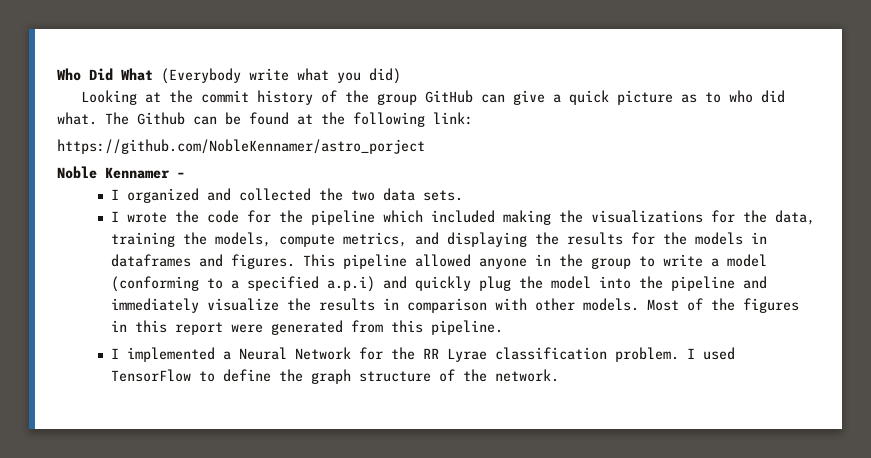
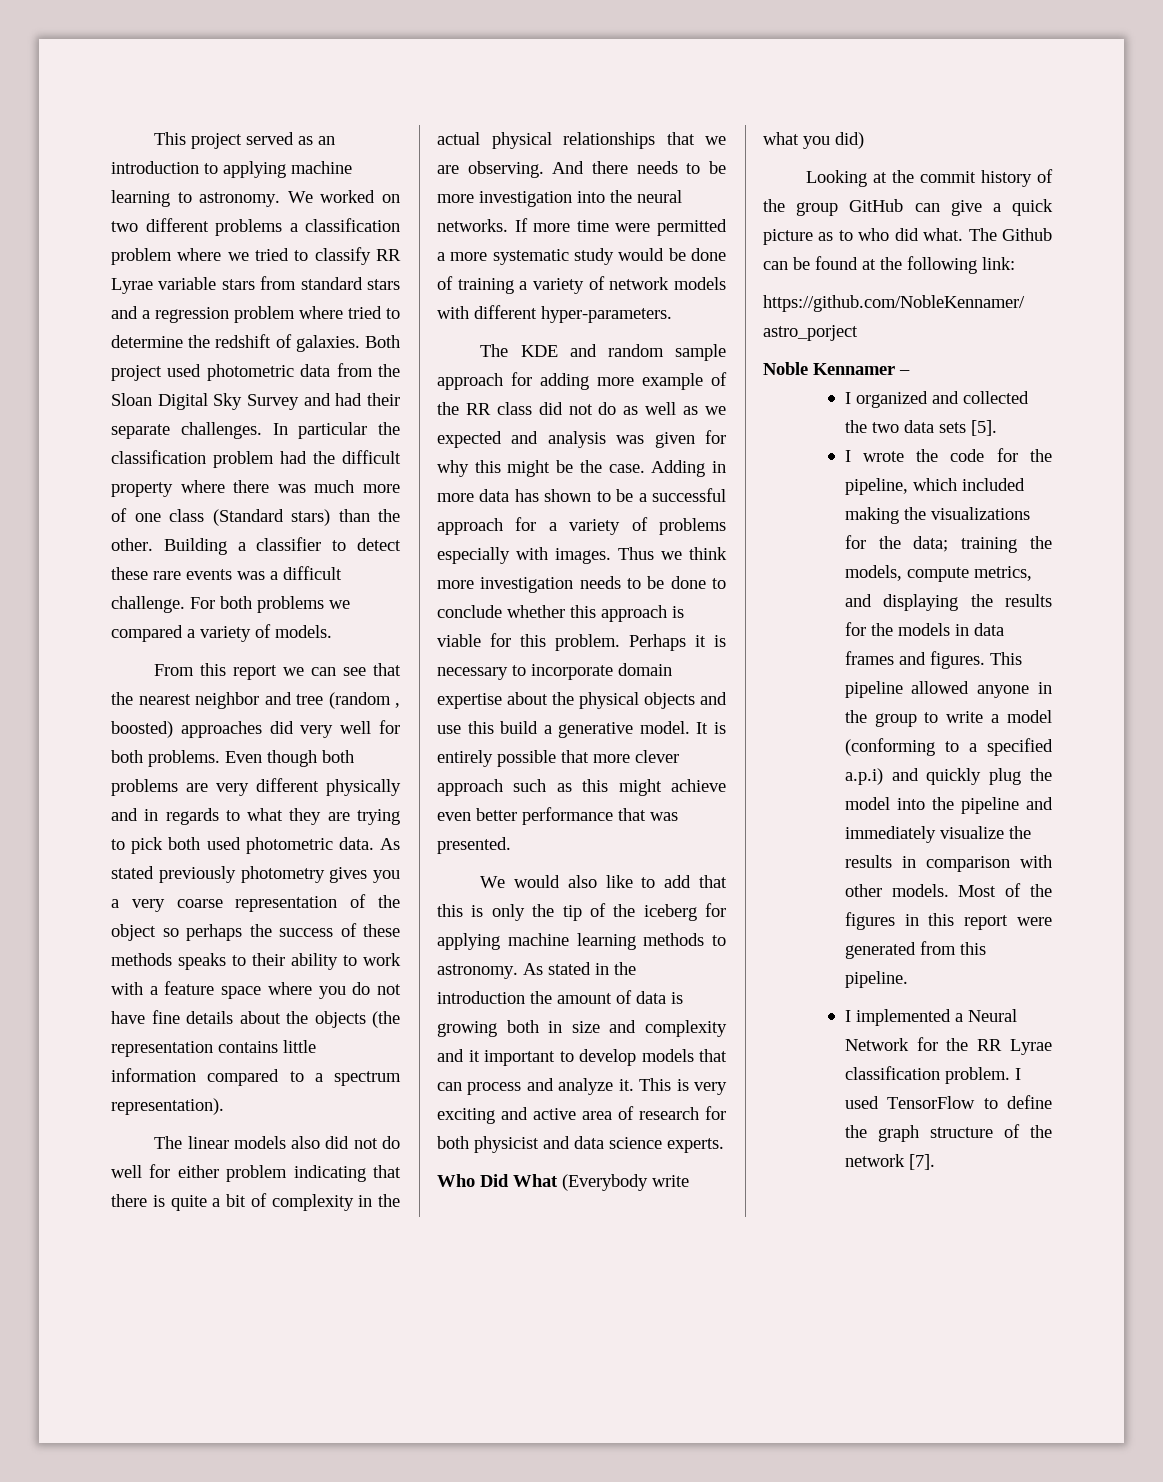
(57, 74) none -> [154,132,336,149] [111,161,352,178] [111,190,400,207] [111,218,400,236] [111,247,401,265] [111,276,400,294] [111,306,400,323] [111,334,400,352] [111,363,400,381] [111,393,400,410] [111,422,400,439] [111,450,401,468] [111,480,400,497] [111,508,400,526] [111,537,401,555] [111,566,342,580] [111,596,350,613] [111,624,332,642] [154,663,401,680] [111,692,400,709] [111,720,401,738] [111,750,354,767] [111,778,401,796] [111,808,400,825] [111,837,400,854] [111,866,400,883] [111,894,400,912] [111,923,400,941] [111,953,401,970] [111,981,402,999] [111,1010,400,1028] [111,1040,316,1057] [111,1068,401,1086] [111,1098,224,1115] [154,1136,400,1149] [111,1164,401,1182] [111,1193,400,1211] [437,132,726,149] [437,161,726,178] [437,190,682,207] [437,218,727,236] [437,248,726,265] [437,276,726,294] [437,305,672,323] [480,344,726,361] [437,372,727,390] [437,402,726,415] [437,430,726,448] [437,460,726,477] [437,488,726,502] [437,517,726,535] [437,547,727,564] [437,576,726,593] [437,605,684,622] [437,633,726,651] [437,663,672,680] [437,692,727,709] [437,721,726,738] [437,750,679,767] [437,779,726,796] [437,807,678,825] [437,837,511,854] [480,875,727,888] [437,903,726,921] [437,933,726,950] [437,962,636,979] [437,990,683,1004] [437,1020,727,1037] [437,1049,727,1066] [437,1078,727,1095] [437,1106,726,1124] [437,1136,724,1153] This project served as an introduction to applying machine learning to astronomy. We worked on two different problems a classification problem where we tried to classify RR Lyrae variable stars from standard stars and a regression problem where tried to determine the redshift of galaxies. Both project used photometric data from the Sloan Digital Sky Survey and had their separate challenges. In particular the classification problem had the difficult property where there was much more of one class (Standard stars) than the other. Building a classifier to detect these rare events was a difficult challenge. For both problems we compared a variety of models. // From this report we can see that the nearest neighbor and tree (random , boosted) approaches did very well for both problems. Even though both problems are very different physically and in regards to what they are trying to pick both used photometric data. As stated previously photometry gives you a very coarse representation of the object so perhaps the success of these methods speaks to their ability to work with a feature space where you do not have fine details about the objects (the representation contains little information compared to a spectrum representation). // The linear models also did not do well for either problem indicating that there is quite a bit of complexity in the actual physical relationships that we are observing. And there needs to be more investigation into the neural networks. If more time were permitted a more systematic study would be done of training a variety of network models with different hyper-parameters. // The KDE and random sample approach for adding more example of the RR class did not do as well as we expected and analysis was given for why this might be the case. Adding in more data has shown to be a successful approach for a variety of problems especially with images. Thus we think more investigation needs to be done to conclude whether this approach is viable for this problem. Perhaps it is necessary to incorporate domain expertise about the physical objects and use this build a generative model. It is entirely possible that more clever approach such as this might achieve even better performance that was presented. // We would also like to add that this is only the tip of the iceberg for applying machine learning methods to astronomy. As stated in the introduction the amount of data is growing both in size and complexity and it important to develop models that can process and analyze it. This is very exciting and active area of research for both physicist and data science experts. //
[423,190,464,201] sets. -> [938,420,997,436] sets [5].
[311,210,376,225] pipeline -> [844,478,908,495] pipeline,
[775,210,816,225] data, -> [913,536,949,552] data;
[111,254,192,267] dataframes -> [973,623,1004,636] [844,651,894,665] data frames
[495,369,560,382] network. -> [844,1154,935,1170] network [7].

